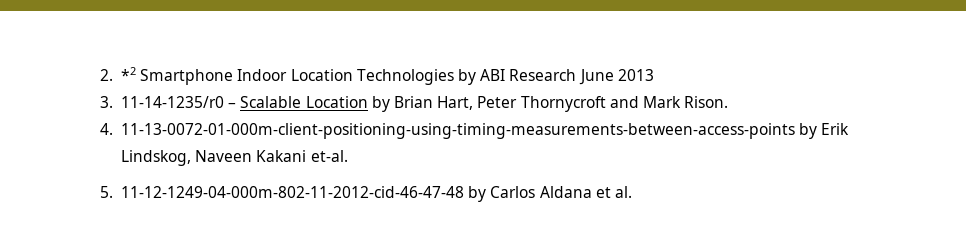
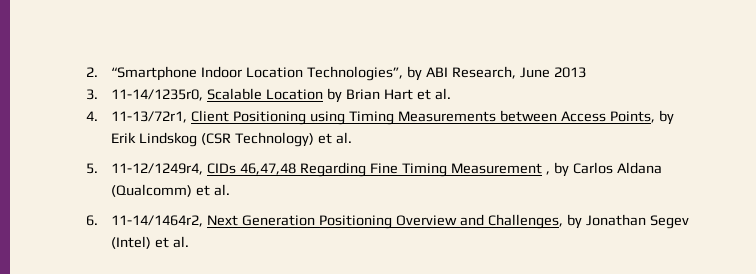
[121,67,234,85] *2 Smartphone -> [111,66,198,81] “Smartphone
[356,69,454,85] Technologies -> [307,66,404,81] Technologies”,
[509,69,577,81] Research -> [451,66,516,79] Research,
[121,96,237,108] 11-14-1235/r0 – -> [111,89,204,101] 11-14/1235r0,
[437,96,729,112] [100,123,850,139] [121,150,348,166] [100,186,465,198] Hart, Peter Thornycroft and Mark Rison. // 4. 11-13-0072-01-000m-client-positioning-using-timing-measurements-between-access-points by Erik Lindskog, Naveen Kakani et-al. // 5. 11-12-1249-04-000m-802-11-2012-cid-46-47-48 -> [383,88,451,100] [86,110,674,125] [111,132,352,147] [86,162,550,177] Hart et al. // 4. 11-13/72r1, Client Positioning using Timing Measurements between Access Points, by Erik Lindskog (CSR Technology) et al. // 5. 11-12/1249r4, CIDs 46,47,48 Regarding Fine Timing Measurement ,
[595,186,632,198] et al. -> [111,184,231,197] [86,214,689,229] [111,236,190,249] (Qualcomm) et al. // 6. 11-14/1464r2, Next Generation Positioning Overview and Challenges, by Jonathan Segev (Intel) et al.

